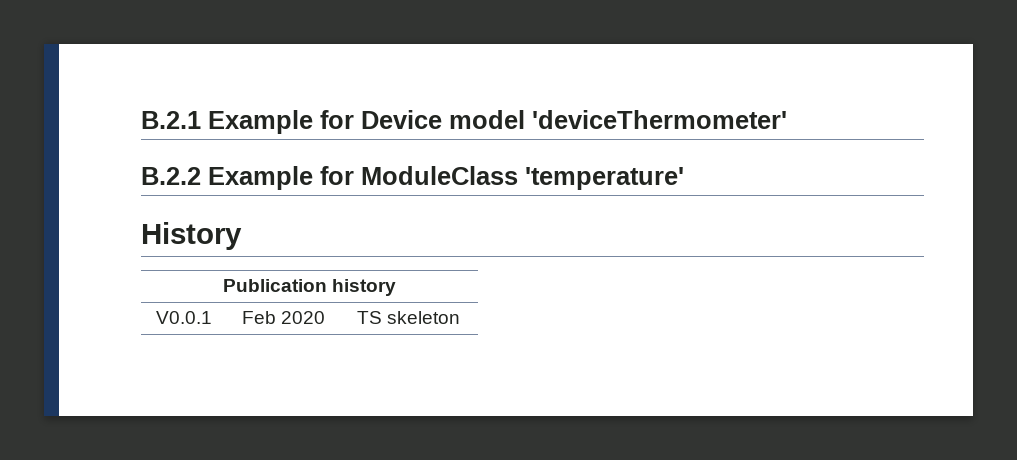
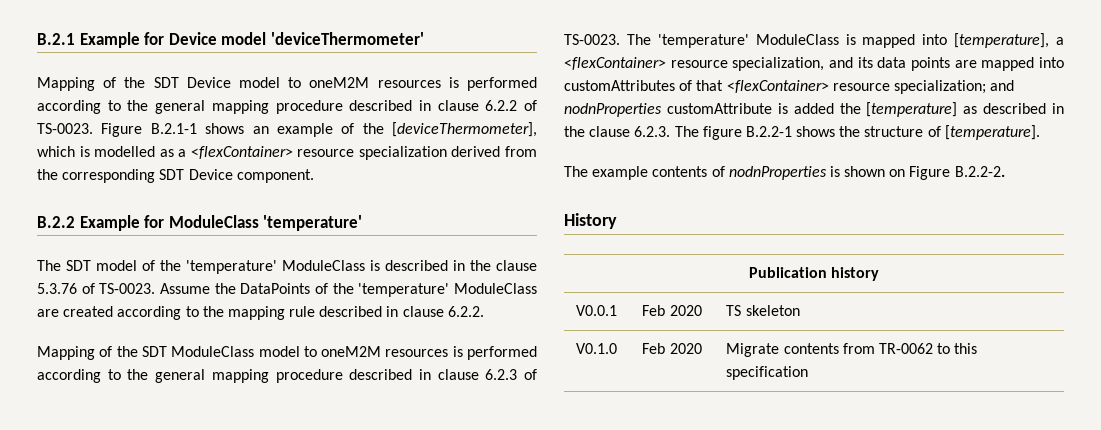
(787, 119) none -> [37,77,537,91] [37,100,537,114] [37,122,537,137] [37,146,537,160] [37,169,314,183] // Mapping of the SDT Device model to oneM2M resources is performed according to the general mapping procedure described in clause 6.2.2 of TS-0023. Figure B.2.1-1 shows an example of the [deviceThermometer], which is modelled as a <flexContainer> resource specialization derived from the corresponding SDT Device component.
(684, 178) none -> [37,260,537,274] [37,283,537,297] [37,306,484,320] [37,346,537,360] [37,369,537,383] [564,33,1064,48] [564,57,1065,71] [564,80,1015,94] [564,102,1064,117] [564,125,1040,140] [564,166,1005,180] // The SDT model of the 'temperature' ModuleClass is described in the clause 5.3.76 of TS-0023. Assume the DataPoints of the 'temperature' ModuleClass are created according to the mapping rule described in clause 6.2.2. // Mapping of the SDT ModuleClass model to oneM2M resources is performed according to the general mapping procedure described in clause 6.2.3 of TS-0023. The 'temperature' ModuleClass is mapped into [temperature], a <flexContainer> resource specialization, and its data points are mapped into customAttributes of that <flexContainer> resource specialization; and nodnProperties customAttribute is added the [temperature] as described in the clause 6.2.3. The figure B.2.2-1 shows the structure of [temperature]. // The example contents of nodnProperties is shown on Figure B.2.2-2.
(460, 317) none -> [576,343,618,354] [642,343,702,354] [726,343,978,357] [726,366,809,380] // V0.1.0 | Feb 2020 | Migrate contents from TR-0062 to this specification

